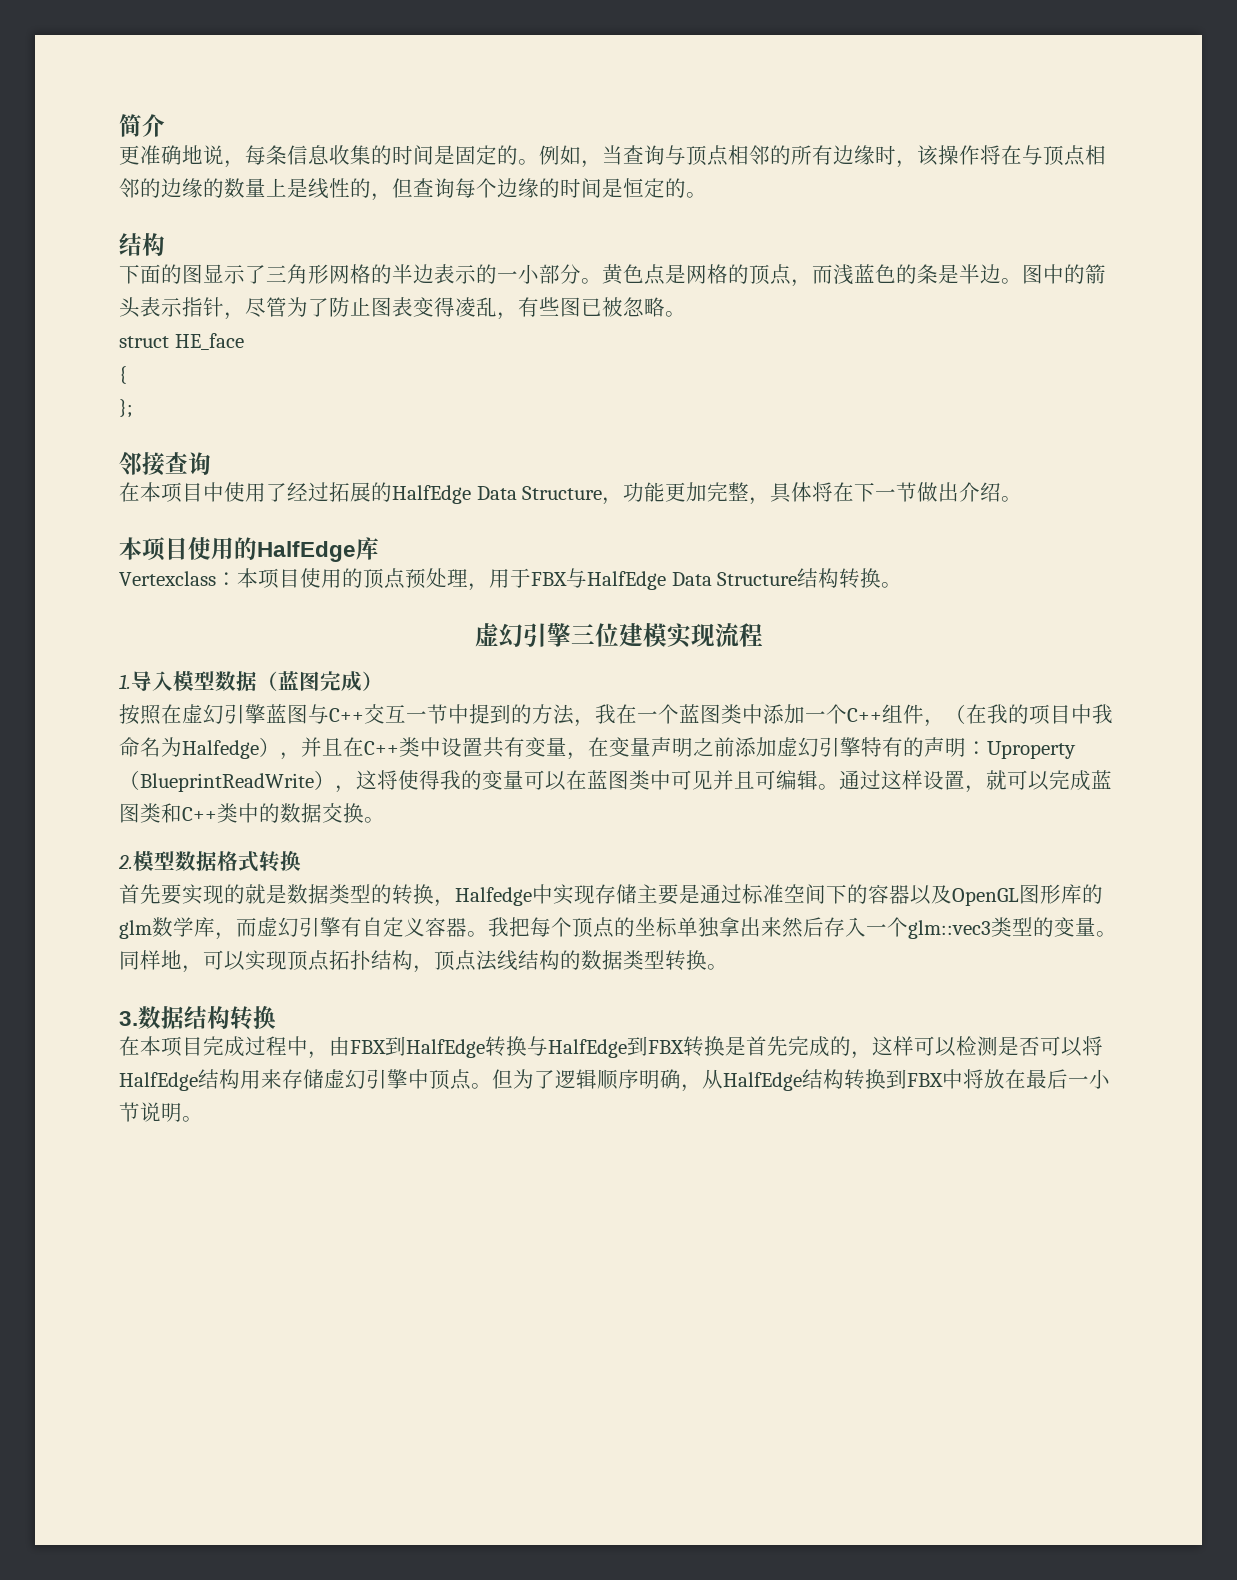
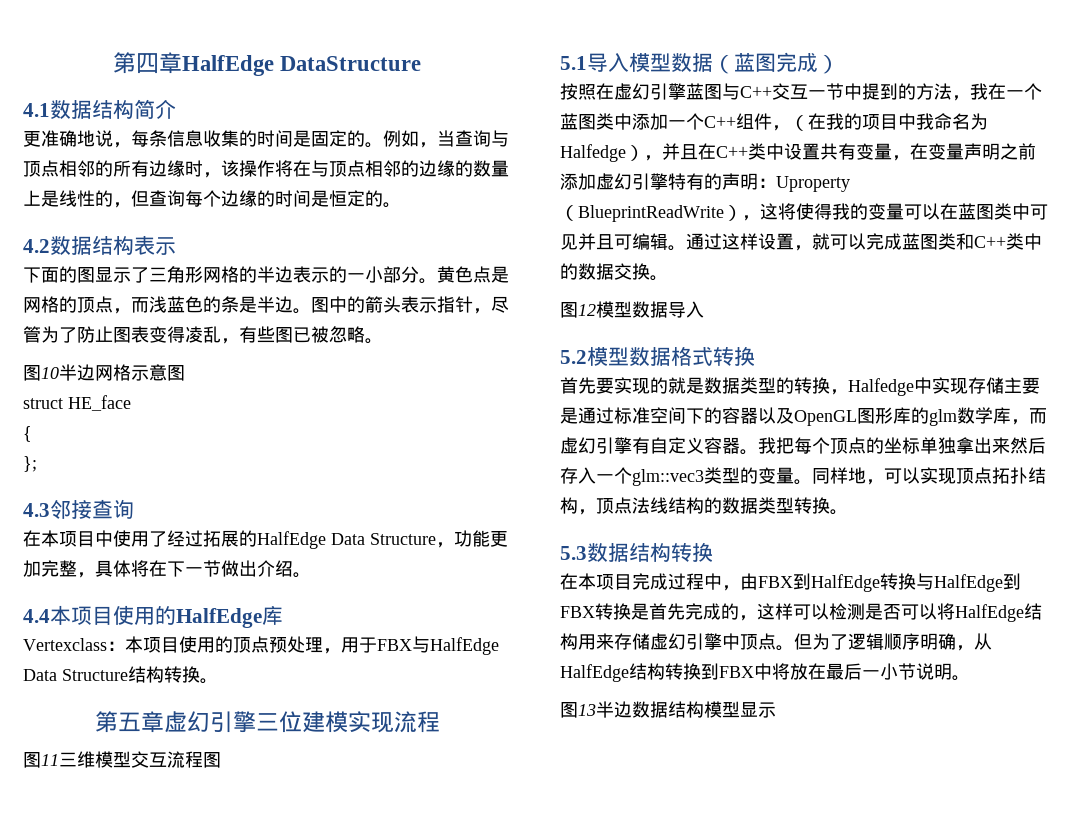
(119, 125) none -> [112,52,422,76] [23,100,134,119] 第四章HalfEdge DataStructure // 4.1数据结构
[119,233,165,256] 结构 -> [23,236,176,255] 4.2数据结构表示
(686, 314) none -> [23,364,185,381] // 图10半边网格示意图
(133, 408) none -> [23,503,50,517] 4.3
(1023, 499) none -> [23,609,50,623] 4.4
(903, 585) none -> [94,711,164,733] 第五章
[119,674,131,689] 1. -> [23,751,221,768] [560,56,587,70] 图11三维模型交互流程图 // 5.1
[118,855,133,869] 2. -> [560,301,704,318] [560,350,587,364] 图12模型数据导入 // 5.2
[119,1011,138,1026] 3. -> [560,546,587,560] 5.3
(203, 1119) none -> [560,701,776,718] // 图13半边数据结构模型显示

